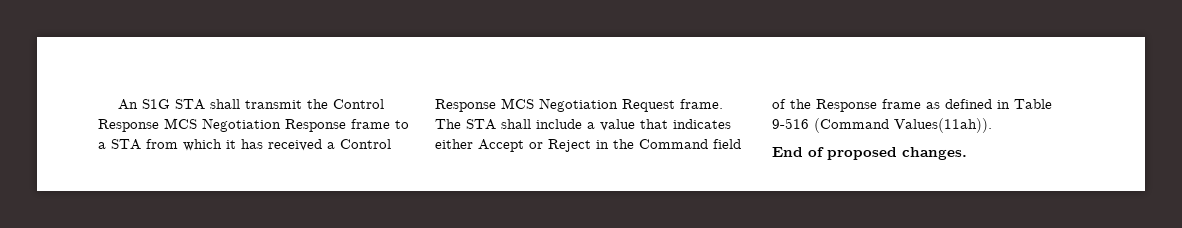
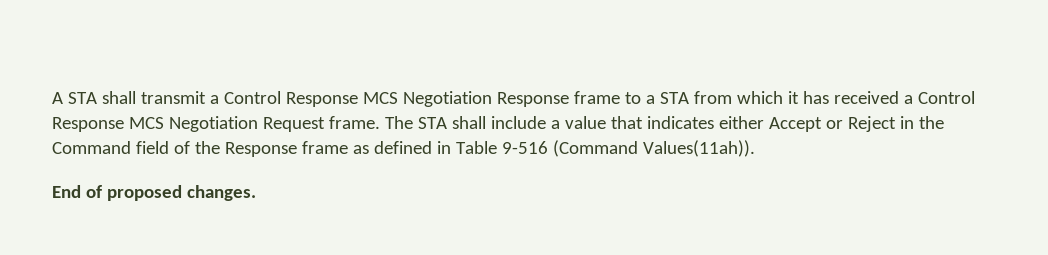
[118,99,171,110] An S1G -> [52,92,63,104] A
[307,99,329,109] the -> [209,95,219,104] a

